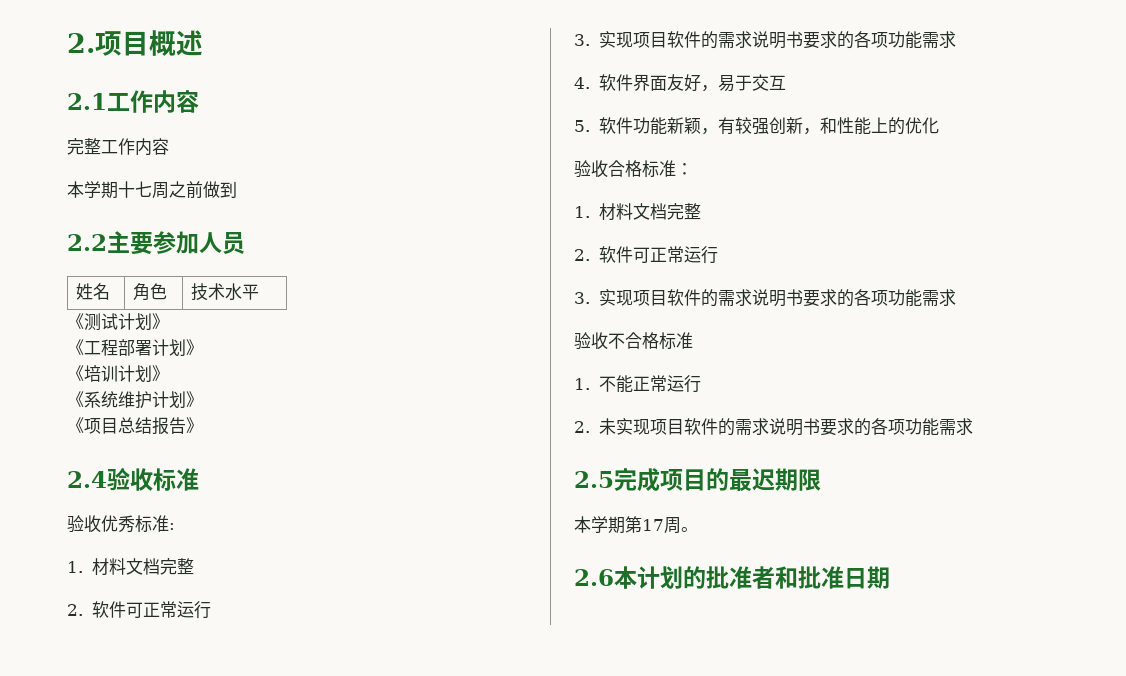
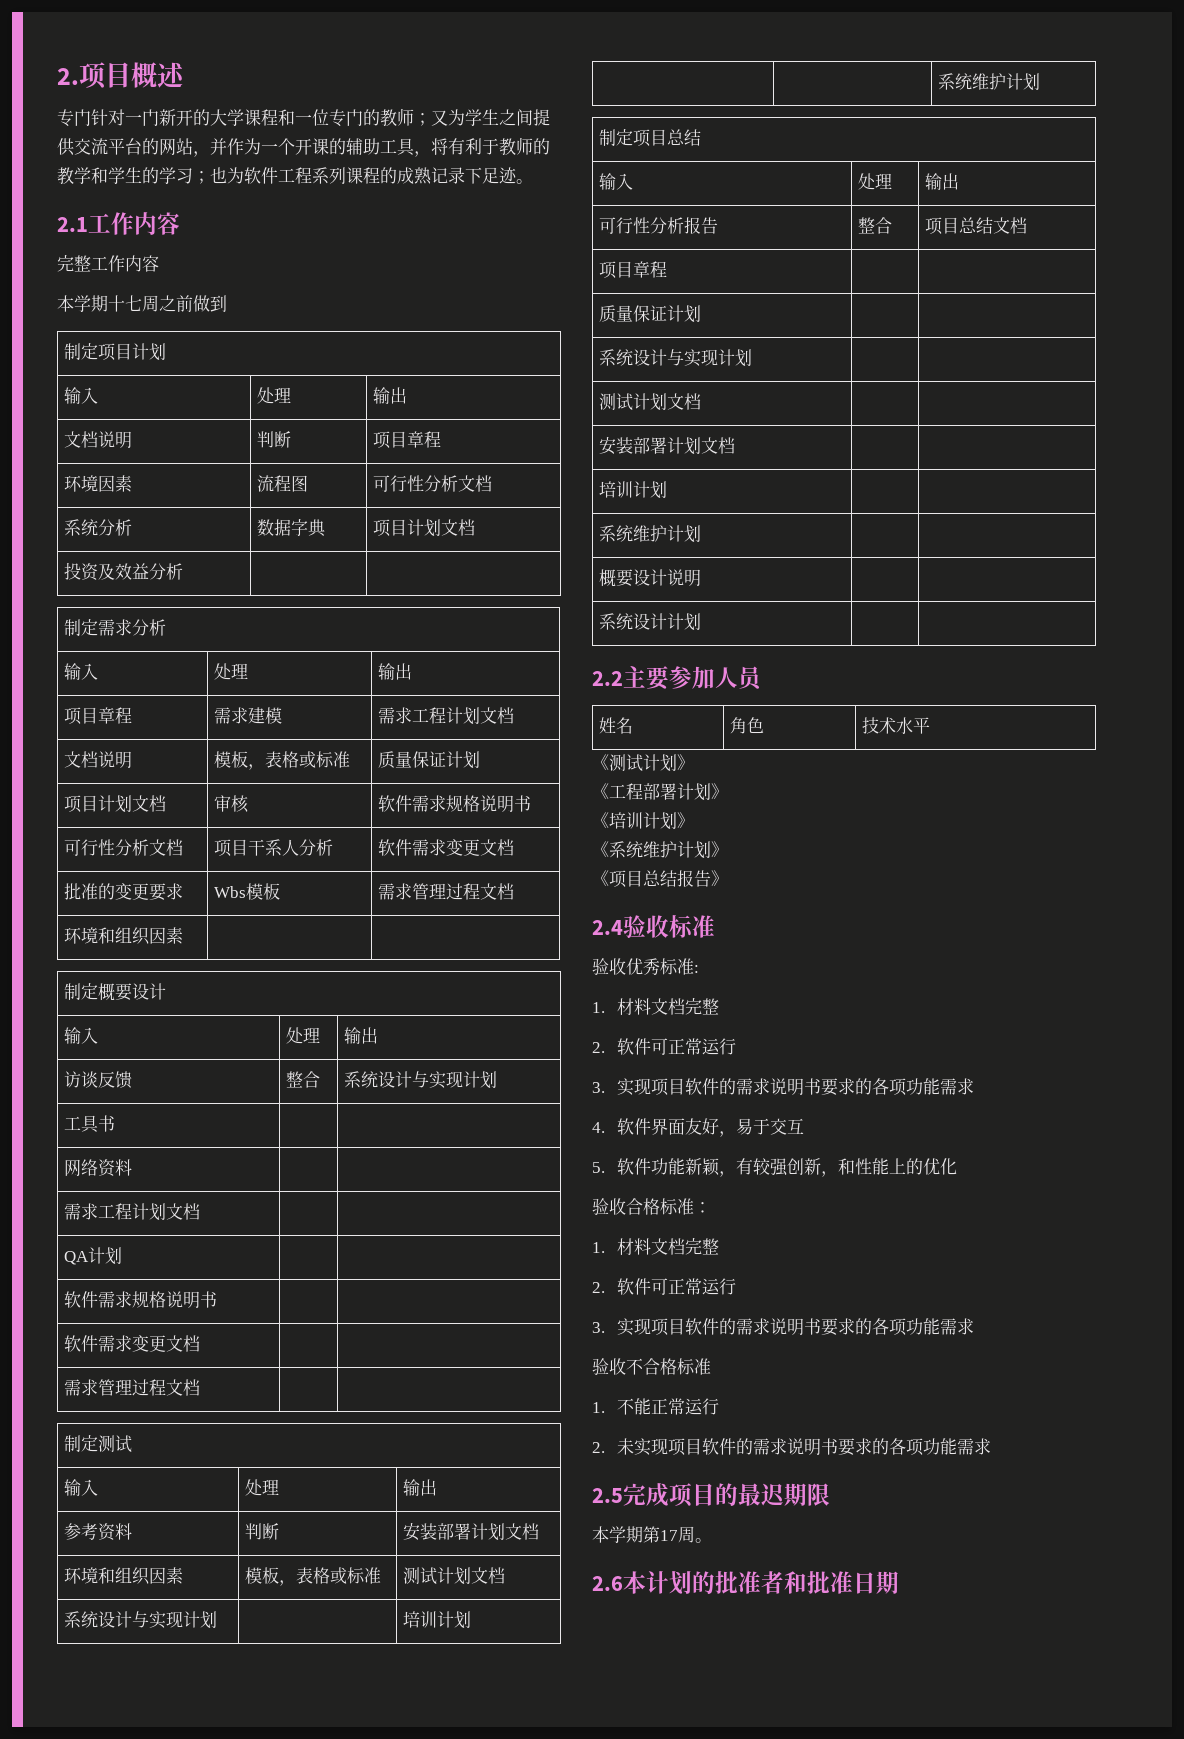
(203, 43) none -> [57,108,550,127] [57,137,550,157] [57,167,533,185] // 专门针对一门新开的大学课程和一位专门的教师；又为学生之间提供交流平台的网站，并作为一个开课的辅助工具，将有利于教师的教学和学生的学习；也为软件工程系列课程的成熟记录下足迹。
(237, 189) none -> [64,343,167,361] [64,387,99,404] [257,387,292,404] [373,387,408,404] [64,431,133,449] [257,431,292,448] [373,431,442,449] [64,475,133,492] [257,475,309,492] [373,475,493,492] [64,519,133,536] [257,519,327,537] [373,519,476,537] [64,562,184,581] [64,619,167,636] [64,663,99,680] [214,663,249,680] [378,663,413,680] [64,707,133,725] [214,707,283,724] [378,707,515,725] [64,751,133,769] [214,751,351,770] [378,751,481,769] [64,795,167,813] [214,795,250,813] [378,795,532,813] [64,839,184,856] [214,839,334,857] [378,839,515,856] [64,883,184,901] [214,883,281,900] [378,883,515,900] [64,927,184,945] [64,983,167,1001] [64,1027,99,1044] [286,1027,321,1044] [344,1027,379,1044] [64,1071,133,1089] [286,1071,321,1088] [344,1071,498,1089] [64,1115,116,1133] [64,1159,133,1177] [64,1203,201,1221] [64,1247,123,1265] [64,1291,218,1309] [64,1335,201,1352] [64,1379,201,1396] [64,1435,133,1453] [64,1479,99,1496] [245,1479,280,1496] [403,1479,438,1496] [64,1523,133,1541] [245,1523,280,1540] [403,1523,540,1541] [64,1567,184,1585] [245,1567,382,1586] [403,1567,506,1585] [64,1611,218,1629] [403,1611,472,1629] [938,73,1041,91] [599,129,702,147] [599,173,634,190] [858,173,893,190] [925,173,960,190] [599,217,719,234] [858,217,893,234] [925,217,1028,235] [599,261,668,279] [599,305,702,323] [599,349,753,367] [599,393,702,411] [599,437,736,455] [599,481,668,499] [599,525,702,543] [599,569,702,587] [599,613,702,631] // 制定项目计划 // 输入 | 处理 | 输出 // 文档说明 | 判断 | 项目章程 // 环境因素 | 流程图 | 可行性分析文档 // 系统分析 | 数据字典 | 项目计划文档 // 投资及效益分析 | | // 制定需求分析 // 输入 | 处理 | 输出 // 项目章程 | 需求建模 | 需求工程计划文档 // 文档说明 | 模板，表格或标准 | 质量保证计划 // 项目计划文档 | 审核 | 软件需求规格说明书 // 可行性分析文档 | 项目干系人分析 | 软件需求变更文档 // 批准的变更要求 | Wbs模板 | 需求管理过程文档 // 环境和组织因素 | | // 制定概要设计 // 输入 | 处理 | 输出 // 访谈反馈 | 整合 | 系统设计与实现计划 // 工具书 | | // 网络资料 | | // 需求工程计划文档 | | // QA计划 | | // 软件需求规格说明书 | | // 软件需求变更文档 | | // 需求管理过程文档 | | // 制定测试 // 输入 | 处理 | 输出 // 参考资料 | 判断 | 安装部署计划文档 // 环境和组织因素 | 模板，表格或标准 | 测试计划文档 // 系统设计与实现计划 | | 培训计划 // | | 系统维护计划 // 制定项目总结 // 输入 | 处理 | 输出 // 可行性分析报告 | 整合 | 项目总结文档 // 项目章程 | | // 质量保证计划 | | // 系统设计与实现计划 | | // 测试计划文档 | | // 安装部署计划文档 | | // 培训计划 | | // 系统维护计划 | | // 概要设计说明 | | // 系统设计计划 | |

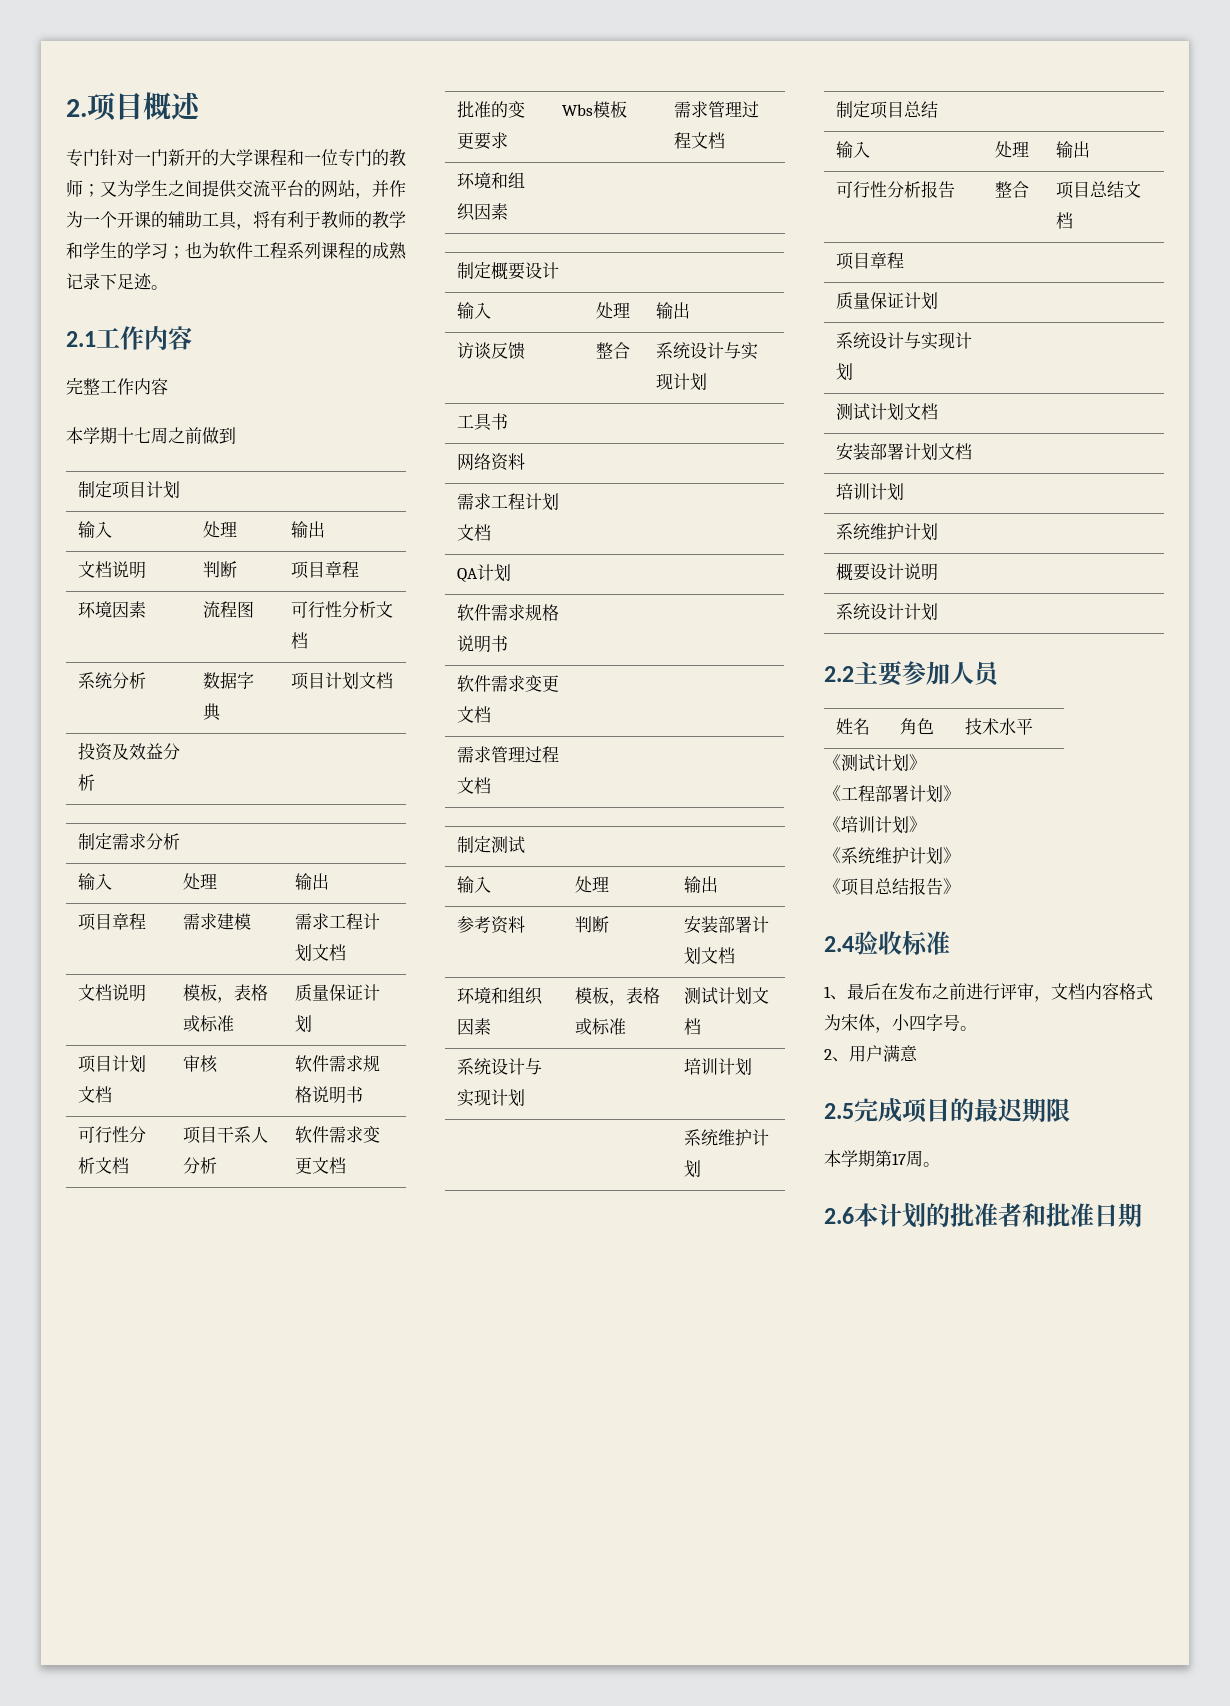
[592,958,699,976] [592,998,719,1016] [592,1038,736,1055] [592,1078,974,1096] [592,1118,804,1137] [592,1158,957,1177] [592,1198,711,1215] [592,1238,719,1256] [592,1278,736,1295] [592,1318,974,1336] [592,1358,711,1375] [592,1398,719,1415] [592,1438,991,1456] 验收优秀标准: // 1.材料文档完整 // 2.软件可正常运行 // 3.实现项目软件的需求说明书要求的各项功能需求 // 4.软件界面友好，易于交互 // 5.软件功能新颖，有较强创新，和性能上的优化 // 验收合格标准： // 1.材料文档完整 // 2.软件可正常运行 // 3.实现项目软件的需求说明书要求的各项功能需求 // 验收不合格标准 // 1.不能正常运行 // 2.未实现项目软件的需求说明书要求的各项功能需求 -> [824,983,1153,1002] [824,1014,977,1033] [824,1045,918,1062] 1、最后在发布之前进行评审，文档内容格式为宋体，小四字号。 // 2、用户满意

